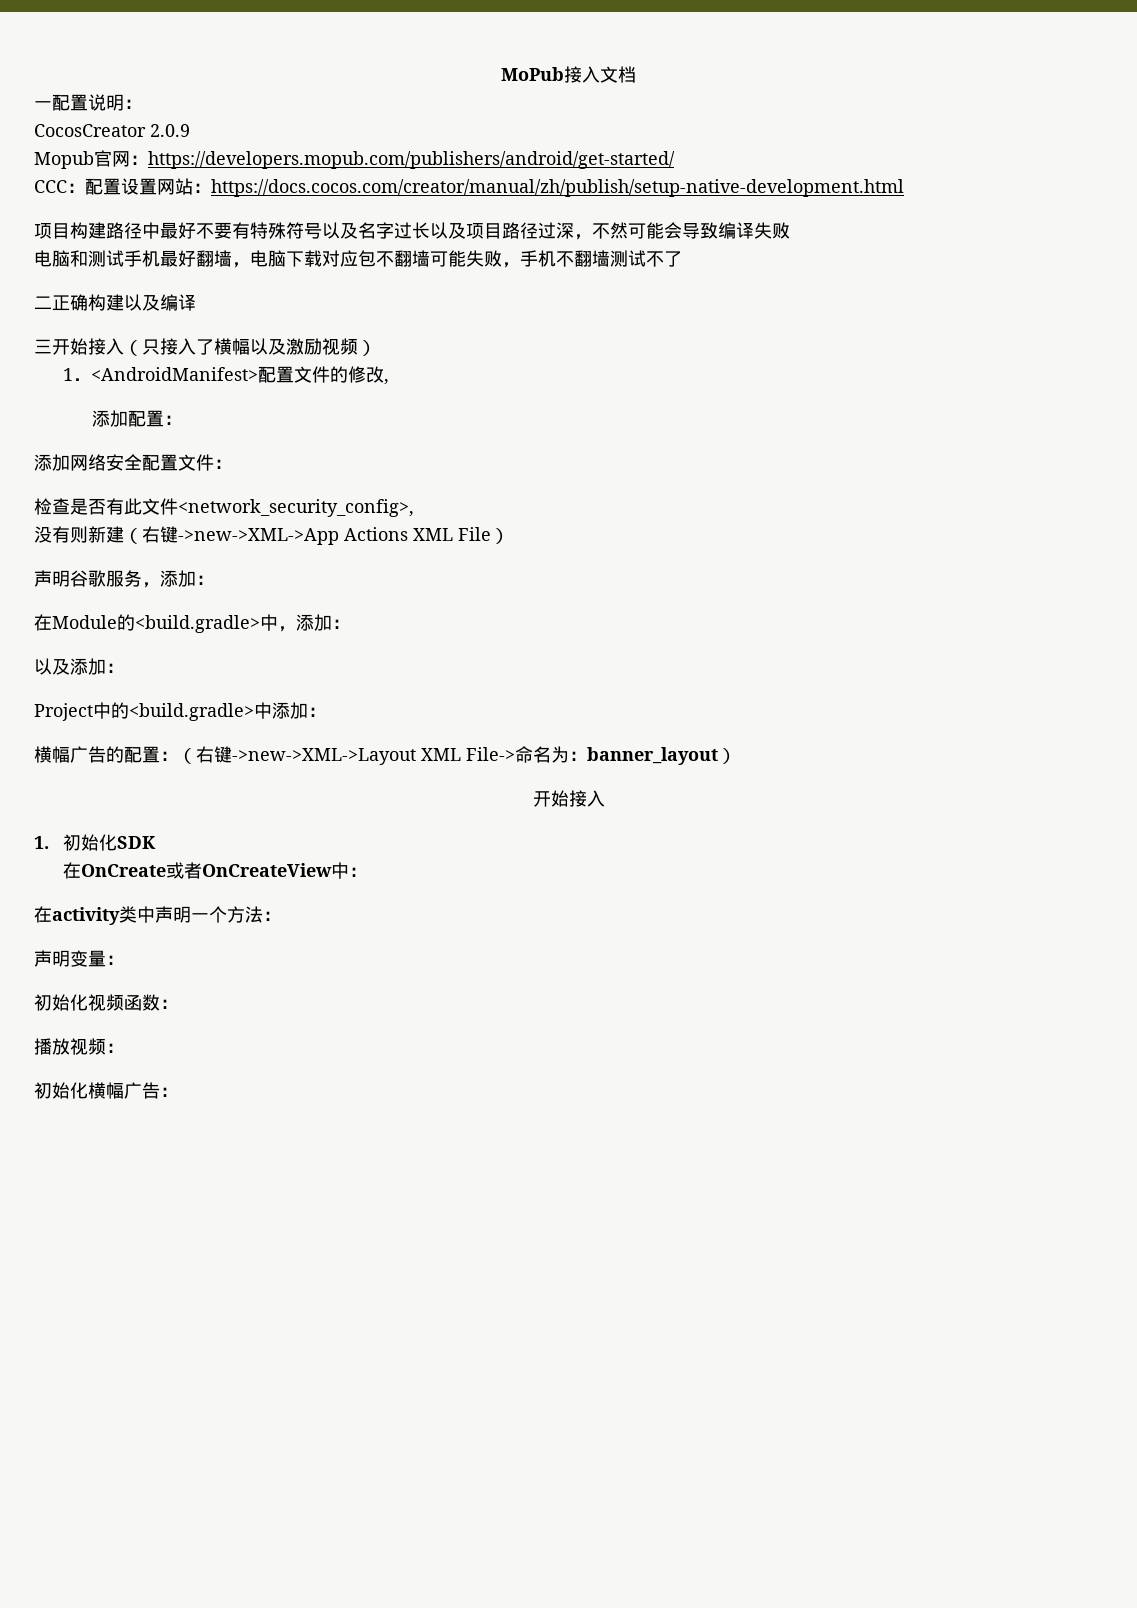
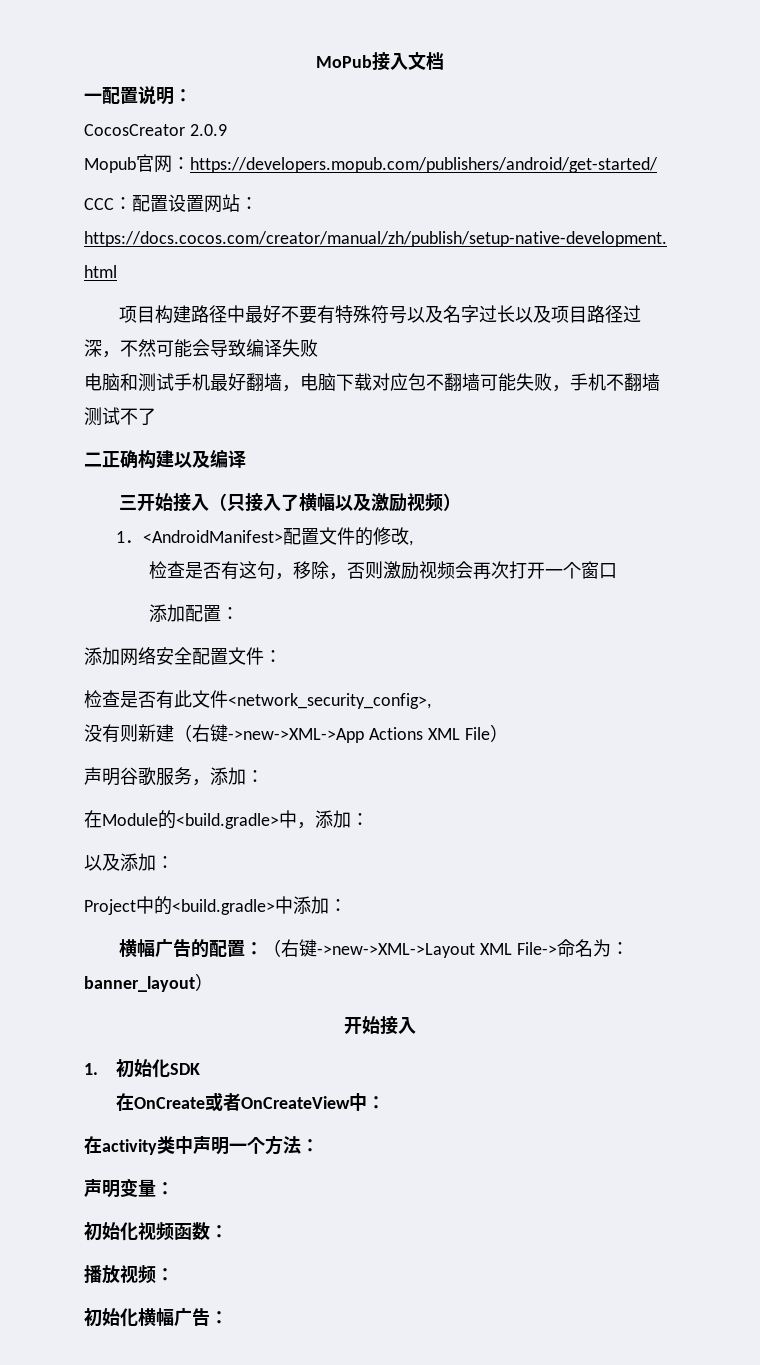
(389, 382) none -> [148,561,617,580] // 检查是否有这句，移除，否则激励视频会再次打开一个窗口

